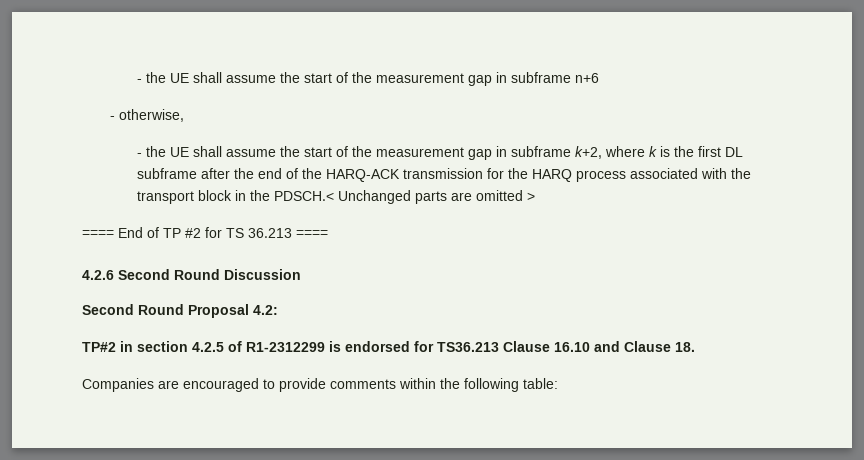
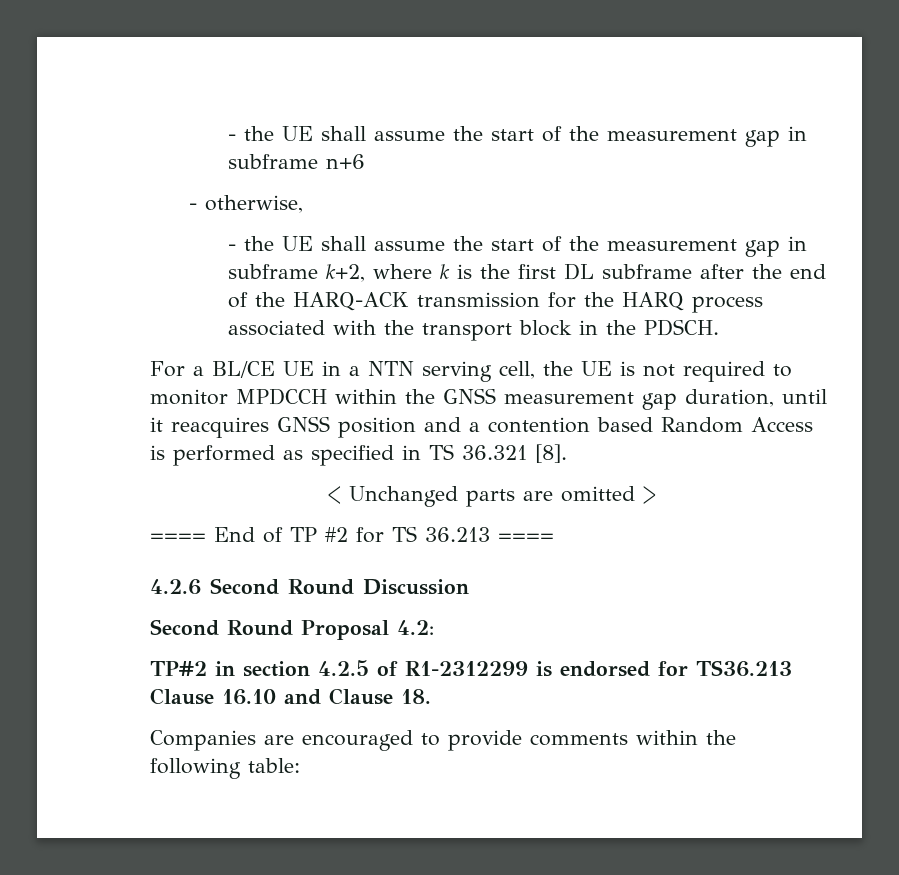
[274,191,335,201] PDSCH.< -> [644,319,720,336] [150,361,792,382] [150,388,827,410] [150,416,813,438] [150,444,567,466] [327,486,341,504] PDSCH. // For a BL/CE UE in a NTN serving cell, the UE is not required to monitor MPDCCH within the GNSS measurement gap duration, until it reacquires GNSS position and a contention based Random Access is performed as specified in TS 36.321 [8]. // <

